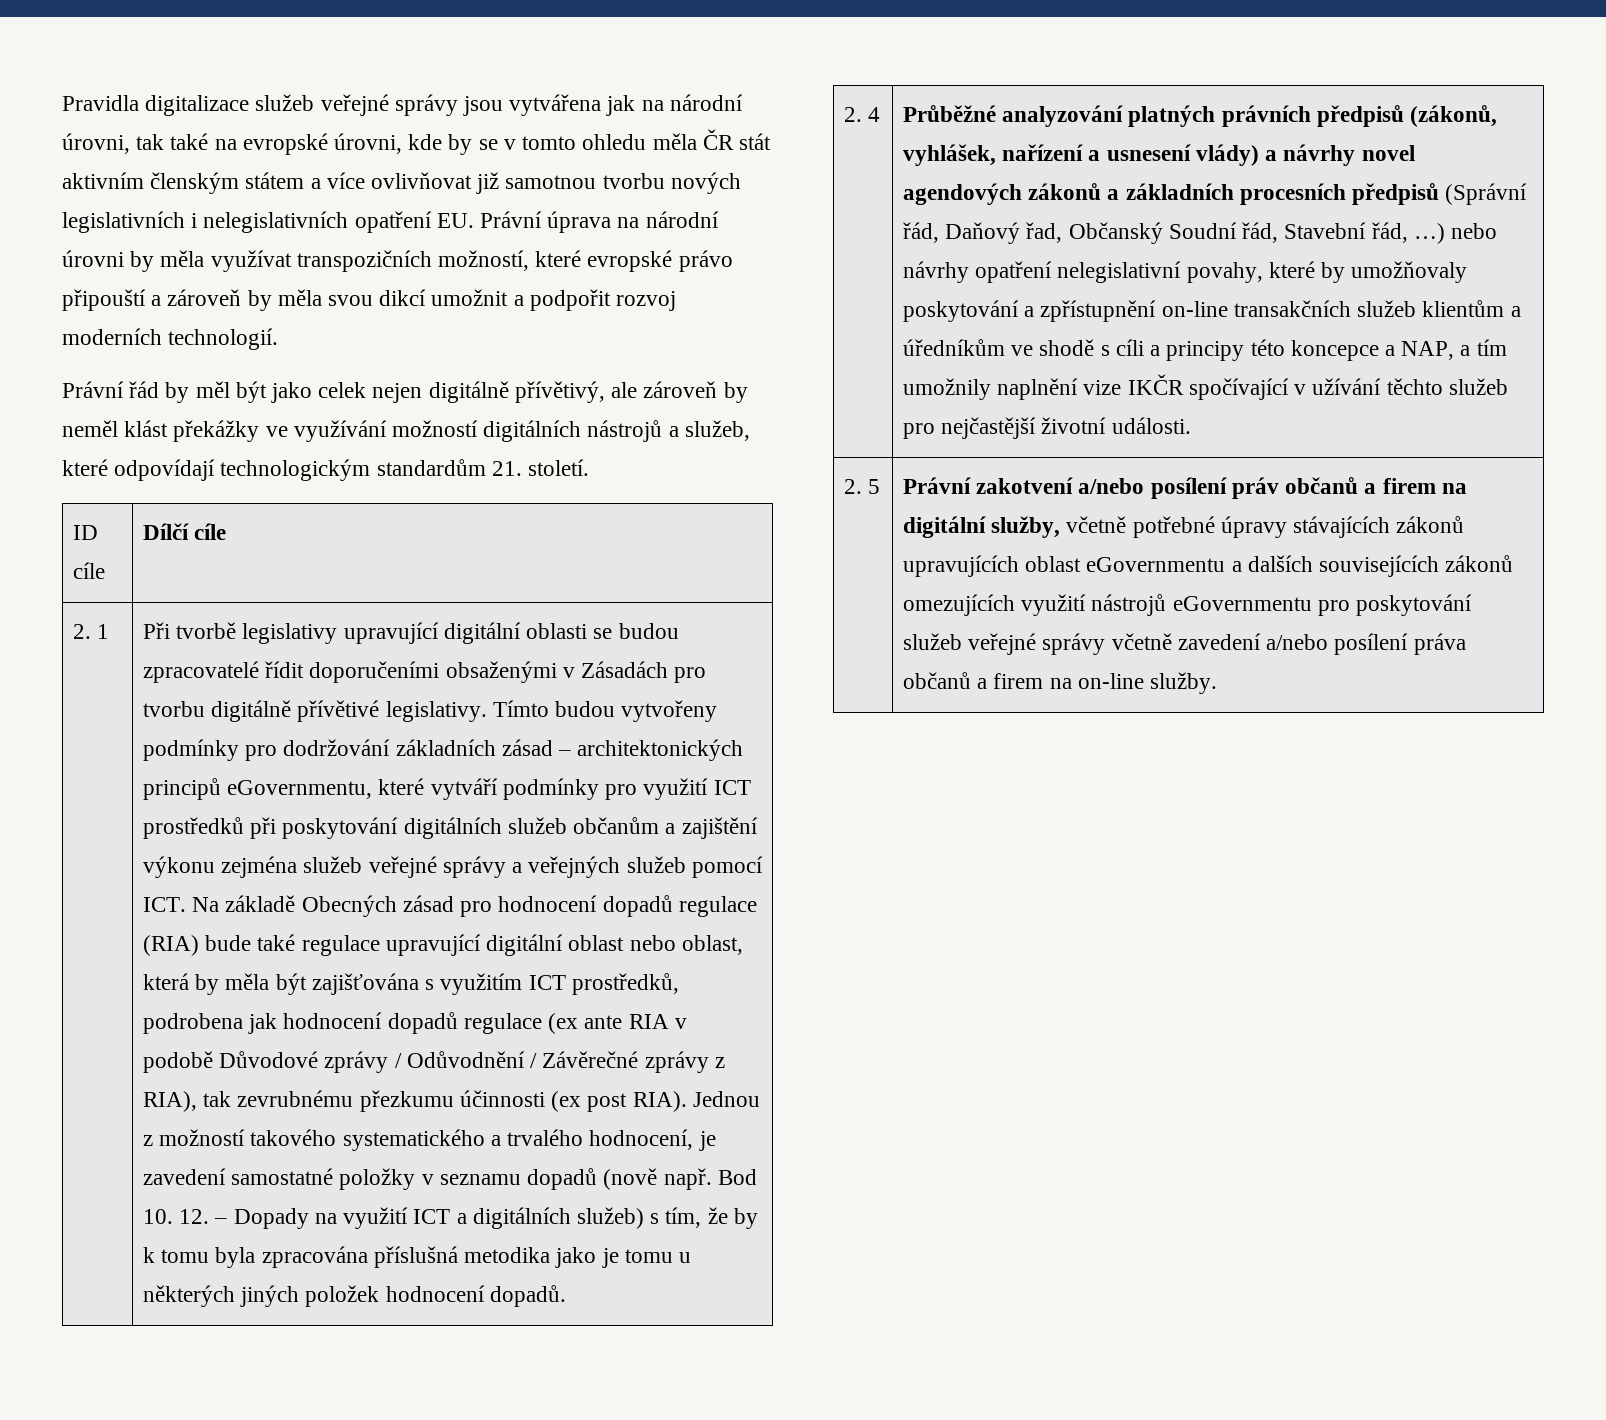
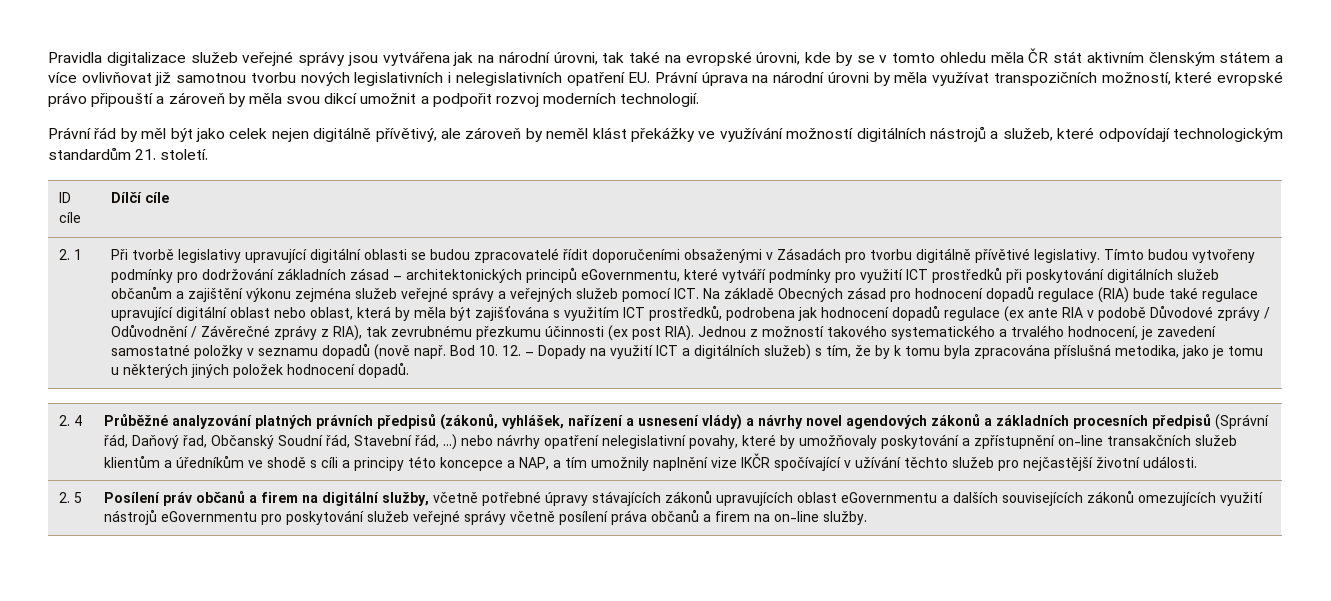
[464,1247,551,1263] metodika -> [1114,345,1179,358] metodika,
[903,477,1227,499] Právní zakotvení a/nebo posílení -> [103,492,160,503] Posílení
[1177,633,1329,650] zavedení a/nebo -> (555, 516) none

